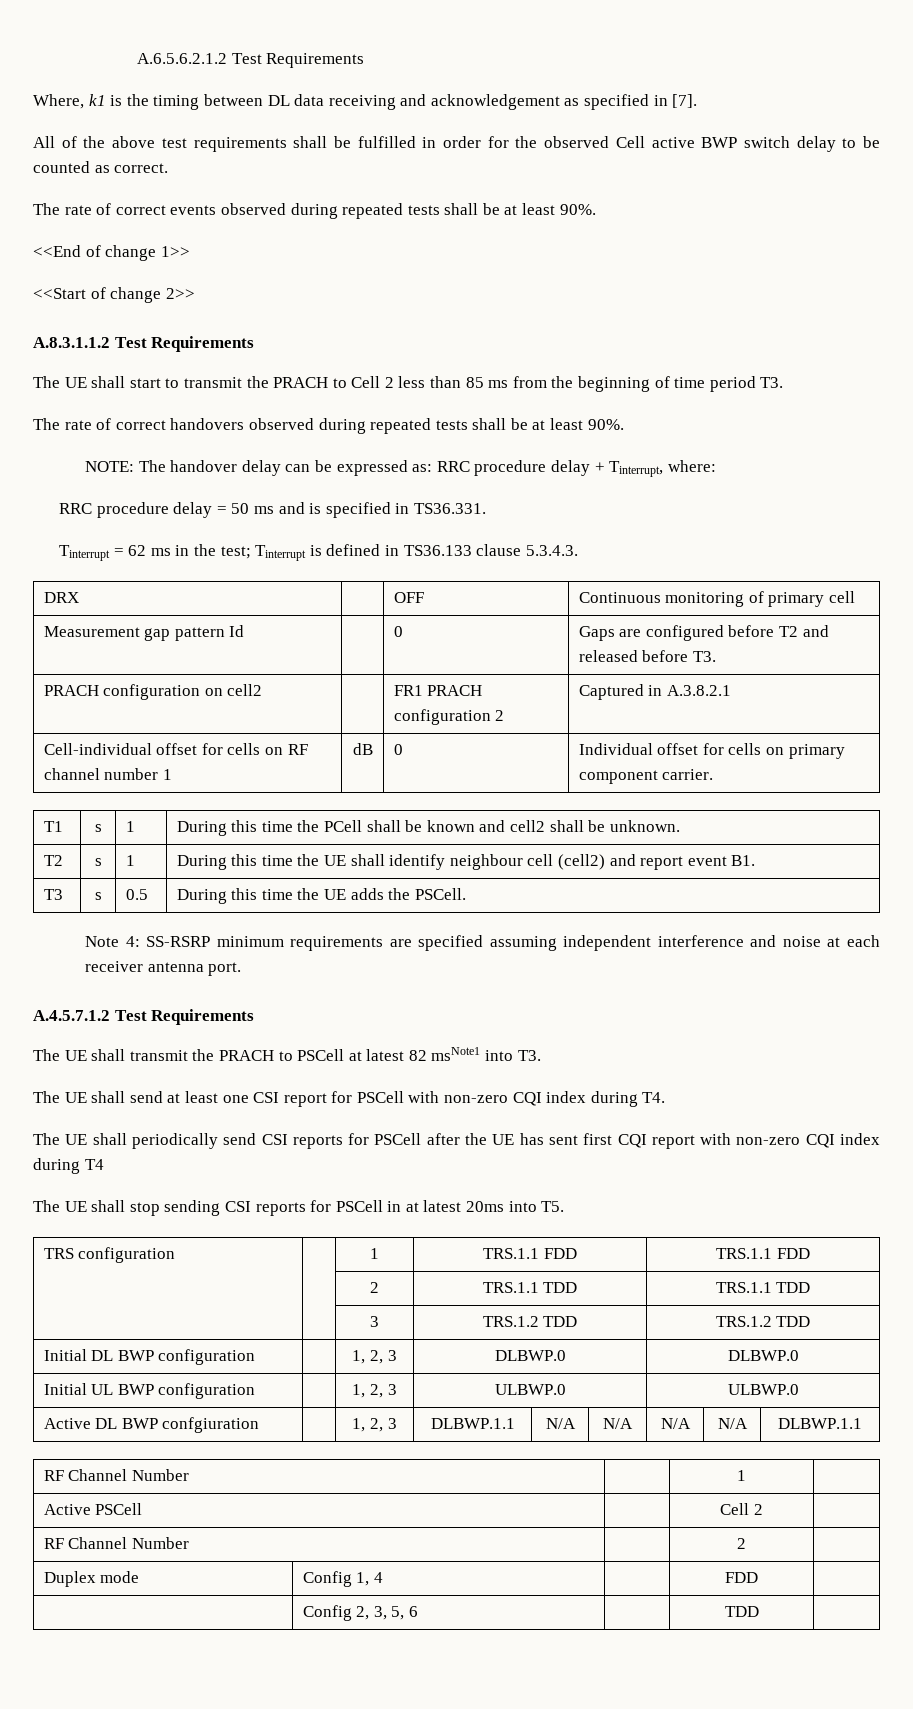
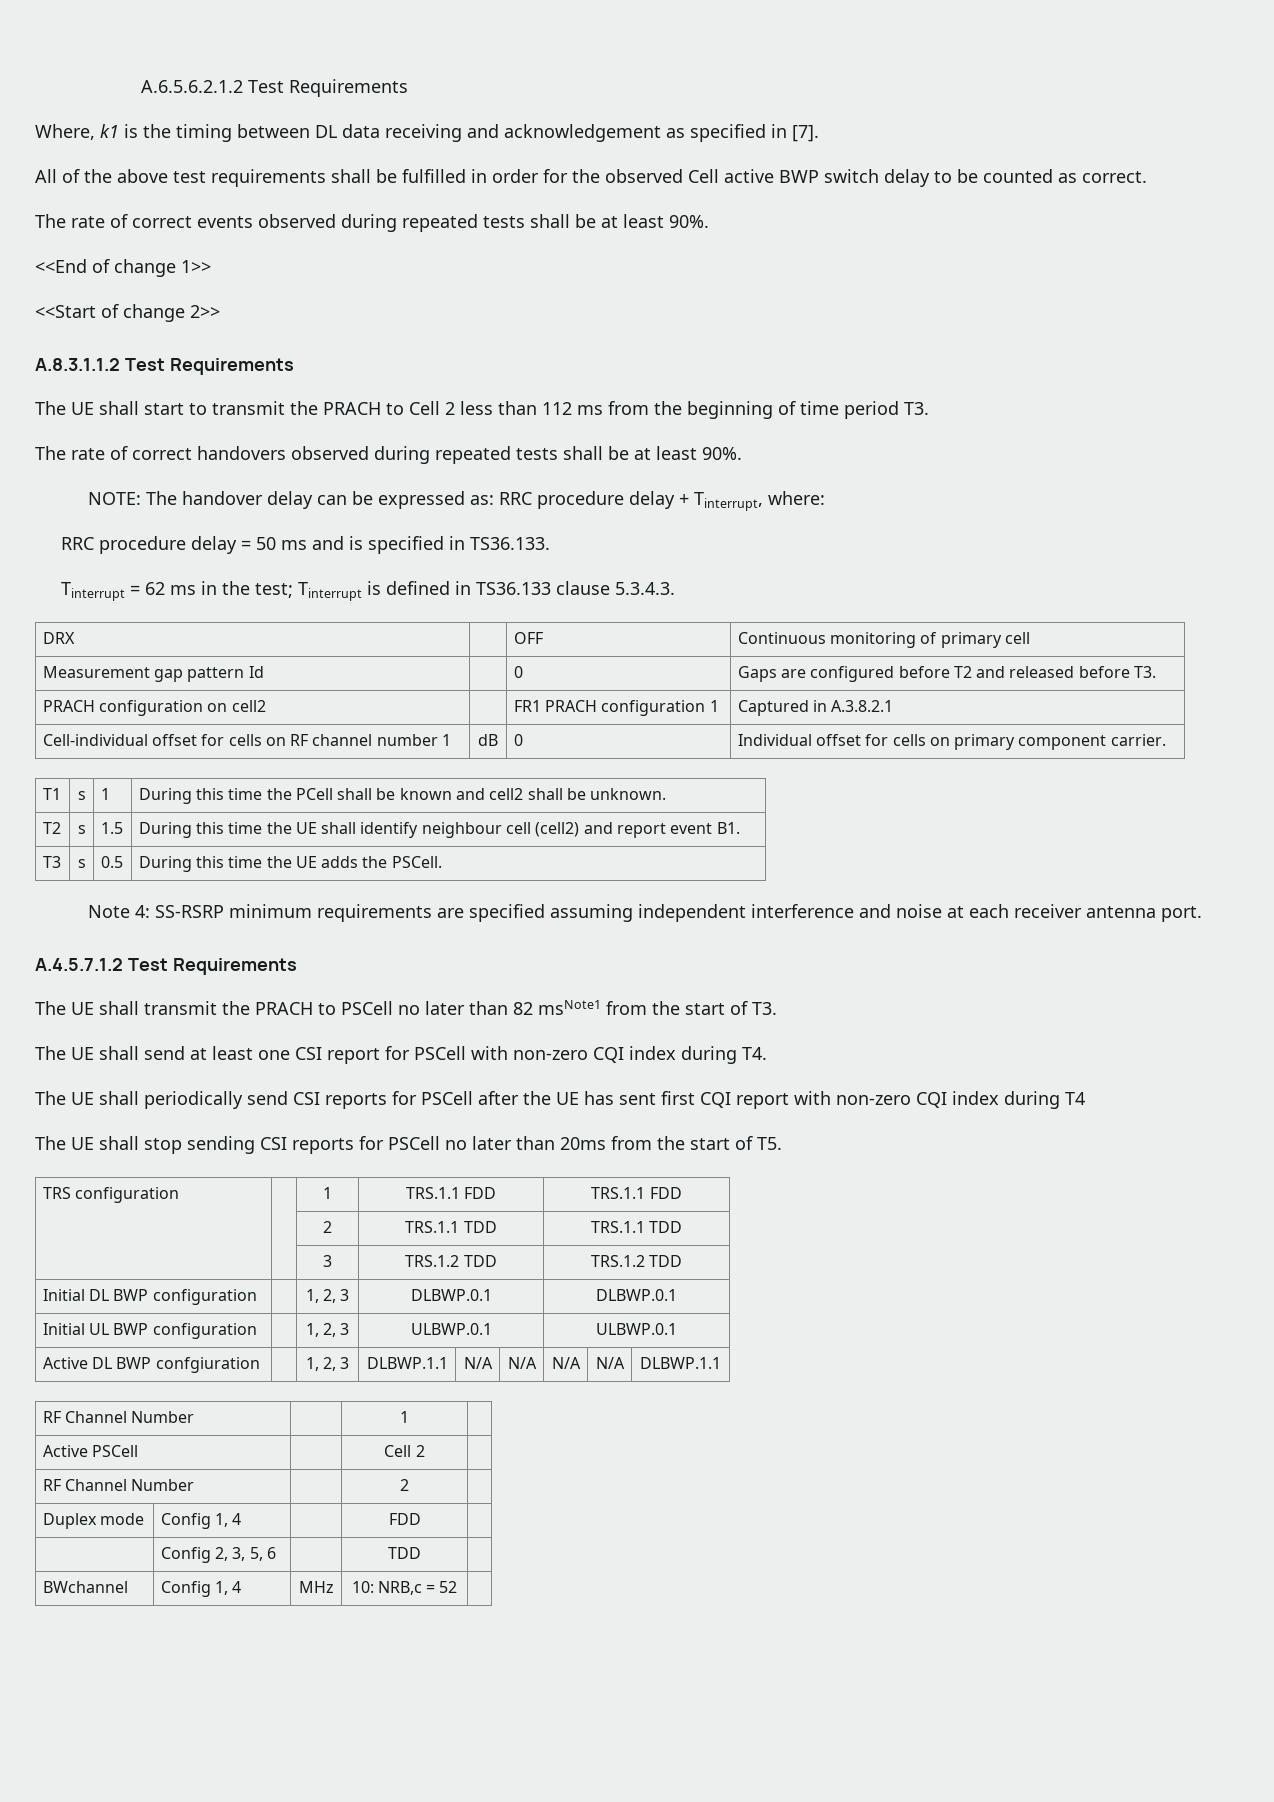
[465,377,484,388] 85 -> [542,402,572,415] 112
[413,503,486,514] TS36.331. -> [470,537,551,550] TS36.133.
[495,710,505,721] 2 -> [709,700,719,712] 1
[125,855,135,866] 1 -> [100,822,123,834] 1.5
[348,1047,514,1061] at latest 82 msNote1 into -> [398,1000,748,1015] no later than 82 msNote1 from the start of
[387,1200,537,1212] in at latest 20ms into -> [445,1136,753,1150] no later than 20ms from the start of
[494,1350,566,1361] [727,1350,799,1361] DLBWP.0 | DLBWP.0 -> [410,1289,492,1301] [596,1289,677,1301] DLBWP.0.1 | DLBWP.0.1
[494,1384,566,1395] [727,1384,799,1395] ULBWP.0 | ULBWP.0 -> [410,1323,492,1335] [596,1323,677,1335] ULBWP.0.1 | ULBWP.0.1
(759, 1611) none -> [42,1581,128,1593] [160,1581,242,1597] [298,1581,334,1593] [351,1581,458,1595] // BWchannel | Config 1, 4 | MHz | 10: NRB,c = 52 |

